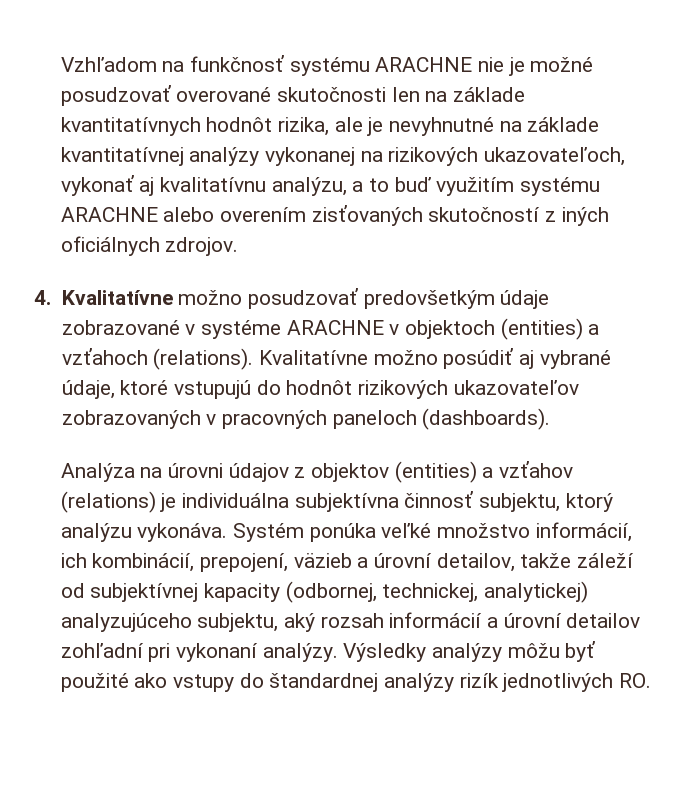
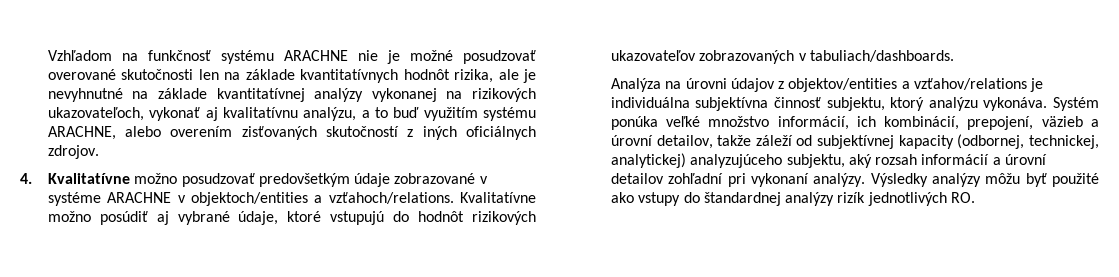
[60,207,158,222] ARACHNE -> [47,126,116,140] ARACHNE,
[404,318,600,340] [61,348,254,370] objektoch (entities) a vzťahoch (relations). -> [190,192,454,206] objektoch/entities a vzťahoch/relations.
[221,408,551,430] pracovných paneloch (dashboards). -> [809,50,954,62] tabuliach/dashboards.
[311,461,574,483] [60,491,156,513] objektov (entities) a vzťahov (relations) -> [788,78,1028,92] objektov/entities a vzťahov/relations

